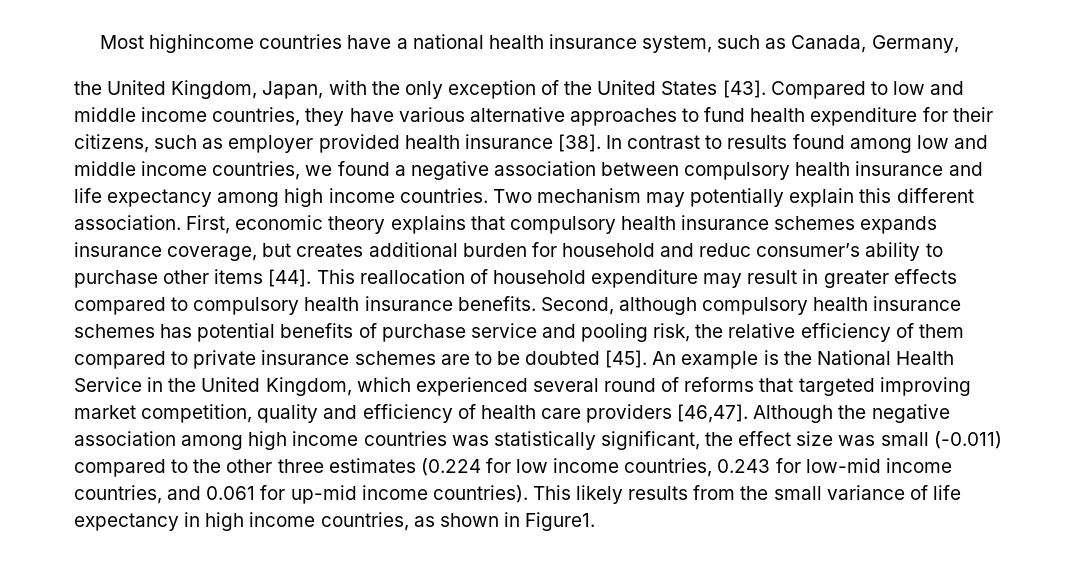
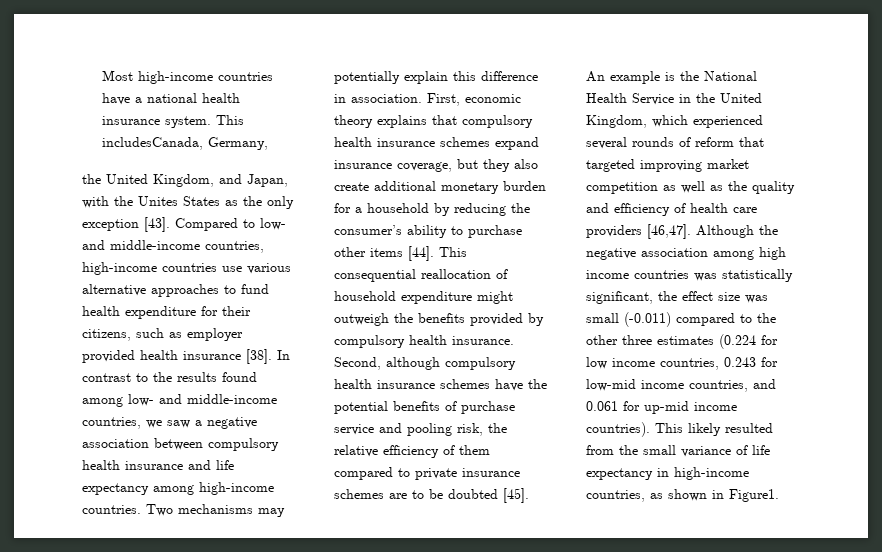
[149,34,255,53] highincome -> [138,71,214,84] high-income
[642,35,867,53] system, such as Canada, -> [165,115,245,128] [102,137,204,150] system. This includesCanada,
(258, 89) none -> [219,174,242,184] and
[404,80,965,99] [74,107,394,126] only exception of the United States [43]. Compared to low and middle income countries, they have -> [138,196,294,209] [82,217,286,232] [82,240,264,253] [82,262,242,275] Unites States as the only exception [43]. Compared to low- and middle-income countries, high-income countries use
(723, 142) none -> [153,372,172,382] the
[916,135,988,149] [74,161,208,176] low and middle income -> [128,394,277,406] low- and middle-income
[337,161,390,176] found -> [167,420,190,428] saw
[284,188,395,207] high income -> [199,482,274,495] high-income
[536,188,641,203] mechanism -> [178,504,253,514] mechanisms
[896,188,974,203] different -> [481,71,538,81] [334,94,346,103] difference in
[860,216,938,234] expands -> [495,137,539,150] expand
[296,242,752,257] creates additional burden for household and reduc -> [483,159,538,172] [334,181,546,194] [334,203,530,216] they also create additional monetary burden for a household by reducing the
(355, 276) none -> [334,269,416,282] consequential
[703,269,957,288] [74,296,536,315] may result in greater effects compared to compulsory health insurance benefits. -> [477,291,513,304] [334,313,544,326] [334,335,514,348] might outweigh the benefits provided by compulsory health insurance.
[160,324,193,338] has -> [495,379,547,391] have the
[604,377,755,392] round of reforms -> [632,137,734,147] rounds of reform
[141,404,253,423] competition, -> [586,181,747,194] competition as well as the
[628,486,689,500] results -> [725,423,773,433] resulted
[205,512,316,531] high income -> [674,467,749,480] high-income

